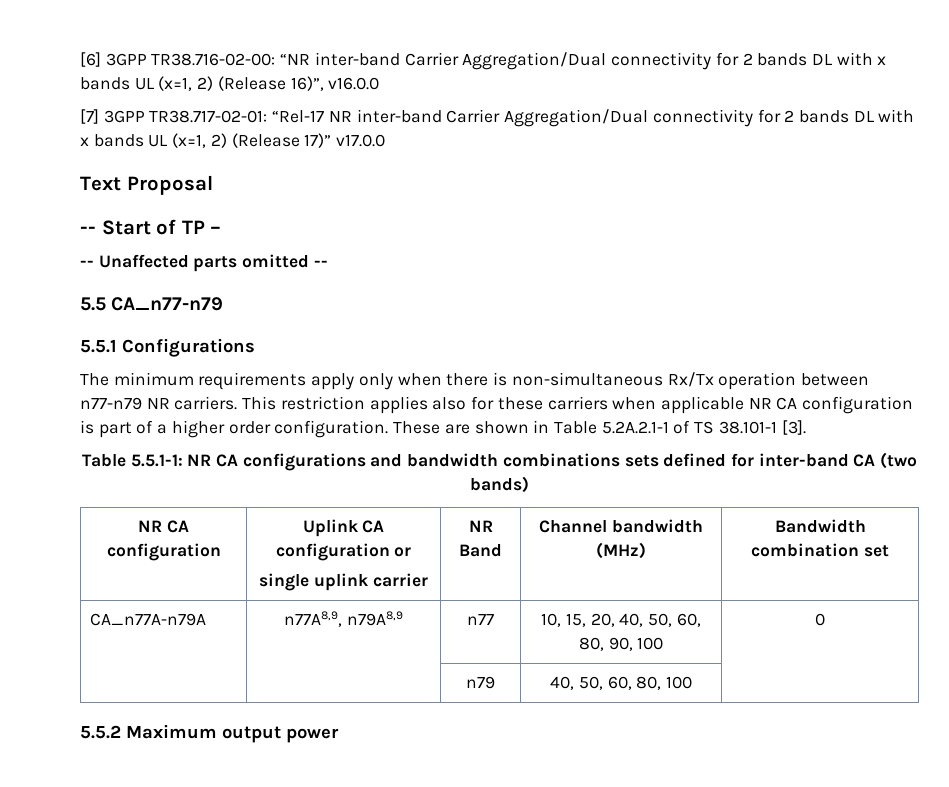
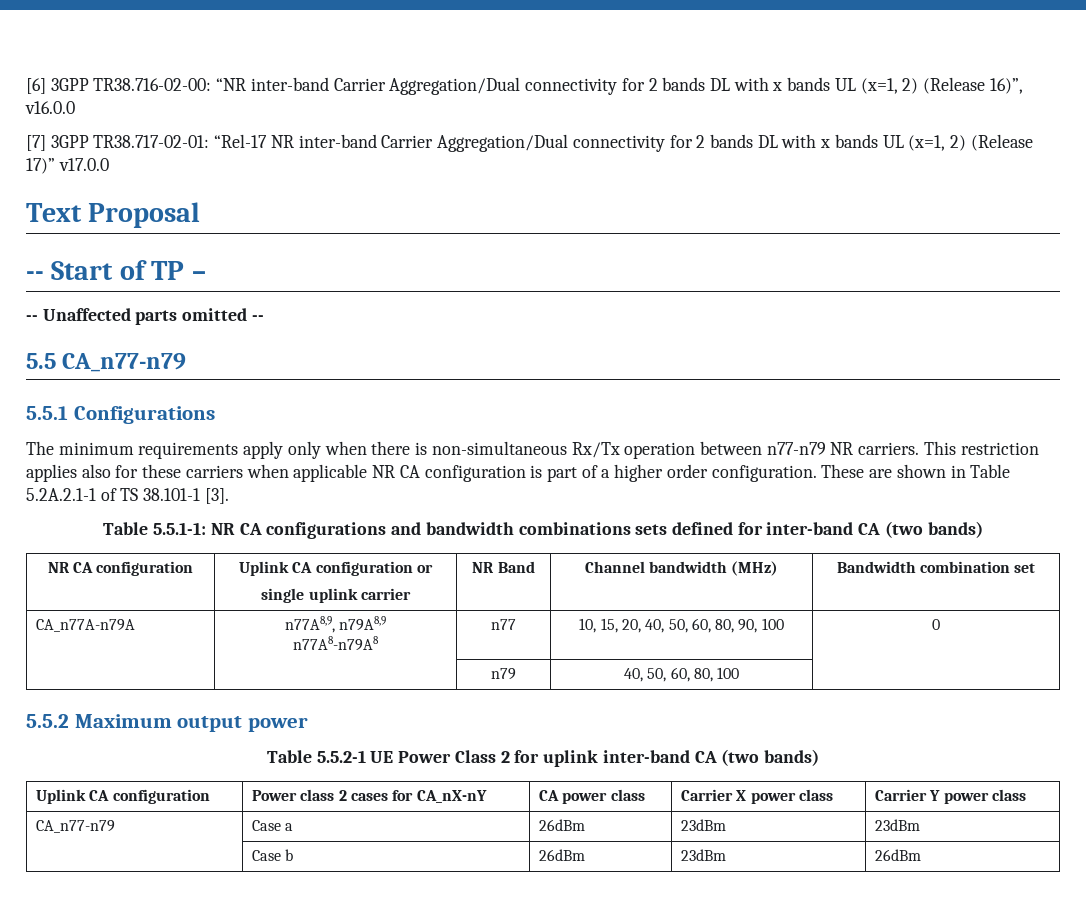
(403, 618) none -> [293,636,379,651] // n77A8-n79A8
(339, 735) none -> [267,749,819,767] [36,789,210,804] [252,789,487,803] [539,789,645,804] [681,789,834,804] [875,789,1027,804] [36,820,116,833] [252,820,294,831] [539,819,586,831] [681,819,727,831] [875,819,921,831] [252,849,294,861] [539,849,586,861] [681,849,727,861] [875,849,922,861] // Table 5.5.2-1 UE Power Class 2 for uplink inter-band CA (two bands) // Uplink CA configuration | Power class 2 cases for CA_nX-nY | CA power class | Carrier X power class | Carrier Y power class // CA_n77-n79 | Case a | 26dBm | 23dBm | 23dBm // | Case b | 26dBm | 23dBm | 26dBm

